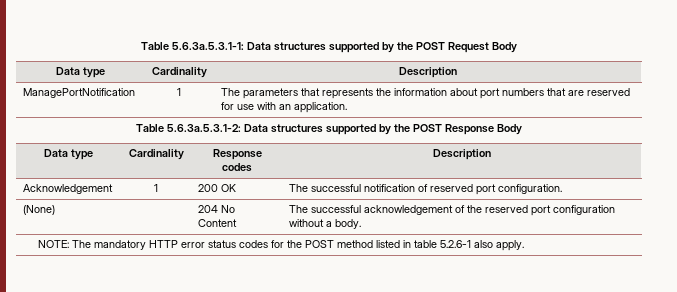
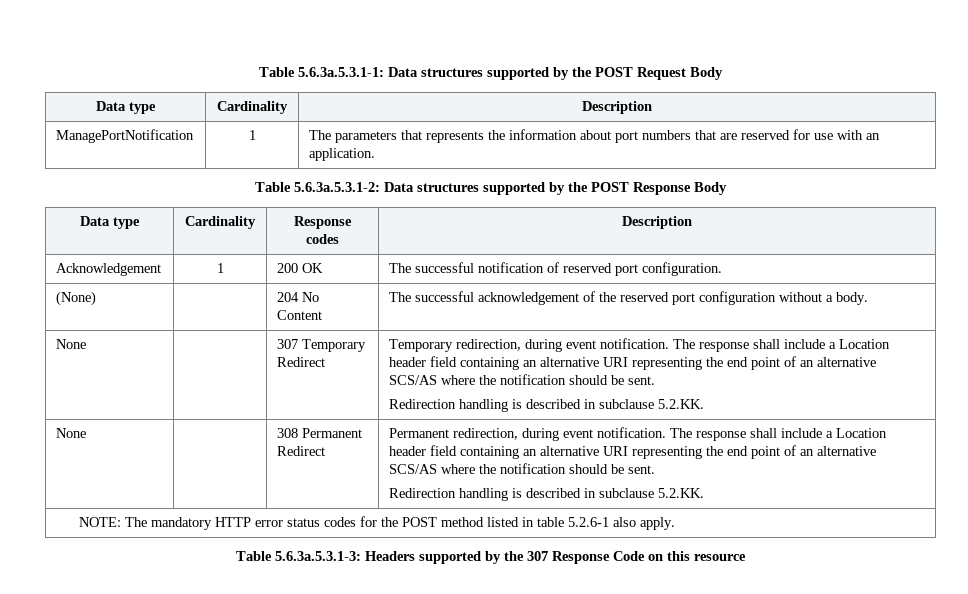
(362, 224) none -> [56,339,87,349] [277,339,367,352] [277,357,326,367] [389,338,891,352] [389,356,877,370] [389,374,656,385] [389,399,705,412] [56,428,87,438] [277,428,363,438] [277,446,326,456] [389,427,888,441] [389,445,877,459] [389,463,656,474] [389,488,705,501] // None | | 307 Temporary Redirect | Temporary redirection, during event notification. The response shall include a Location header field containing an alternative URI representing the end point of an alternative SCS/AS where the notification should be sent. // Redirection handling is described in subclause 5.2.KK. // None | | 308 Permanent Redirect | Permanent redirection, during event notification. The response shall include a Location header field containing an alternative URI representing the end point of an alternative SCS/AS where the notification should be sent. // Redirection handling is described in subclause 5.2.KK.
(525, 245) none -> [236,551,746,564] // Table 5.6.3a.5.3.1-3: Headers supported by the 307 Response Code on this resource

